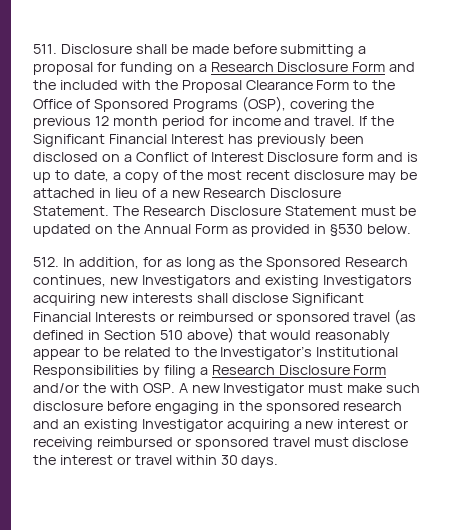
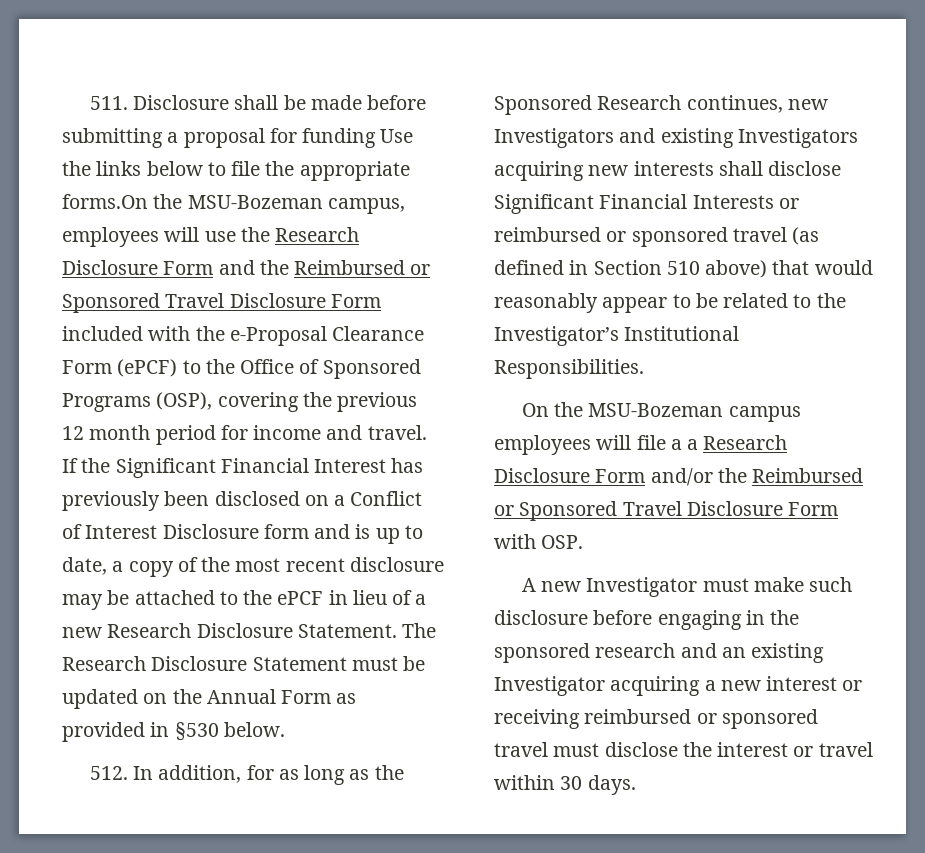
[176,64,207,72] on a -> [380,129,414,143] [62,161,410,181] [62,194,405,214] [62,227,270,247] Use the links below to file the appropriate forms.On the MSU-Bozeman campus, employees will use the
(56, 85) none -> [294,260,431,275] [62,293,381,313] Reimbursed or Sponsored Travel Disclosure Form
[181,80,242,93] Proposal -> [229,326,327,346] e-Proposal
(350, 85) none -> [117,359,178,377] (ePCF)
(95, 193) none -> [219,590,324,605] to the ePCF
[33,365,196,378] Responsibilities by filing -> [494,359,644,379] [521,402,801,422] [494,435,682,455] Responsibilities. // On the MSU-Bozeman campus employees will file a
(106, 388) none -> [752,468,864,483] [494,501,839,521] Reimbursed or Sponsored Travel Disclosure Form
(175, 388) none -> (584, 542) //

